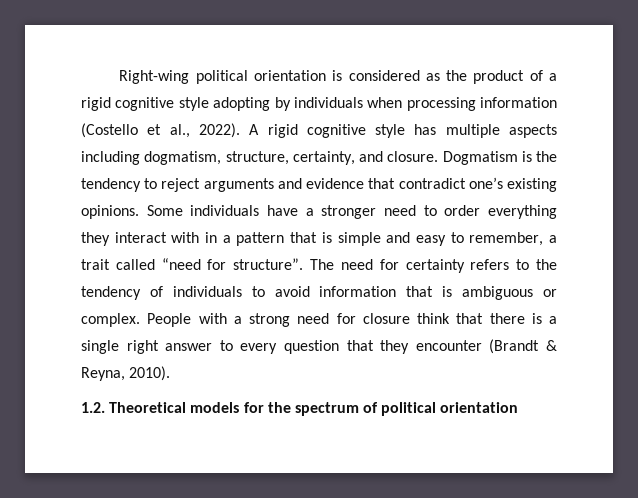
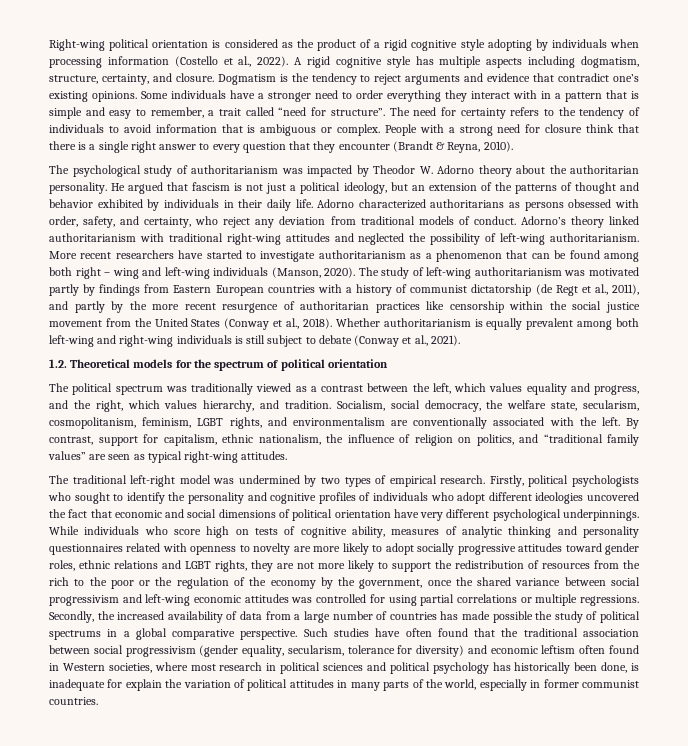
(171, 373) none -> [49,165,639,177] [49,182,639,194] [49,199,639,211] [49,216,639,228] [49,233,640,245] [49,250,639,262] [49,267,640,279] [49,284,640,296] [49,301,640,313] [49,318,640,330] [49,335,460,347] // The psychological study of authoritarianism was impacted by Theodor W. Adorno theory about the authoritarian personality. He argued that fascism is not just a political ideology, but an extension of the patterns of thought and behavior exhibited by individuals in their daily life. Adorno characterized authoritarians as persons obsessed with order, safety, and certainty, who reject any deviation from traditional models of conduct. Adorno’s theory linked authoritarianism with traditional right-wing attitudes and neglected the possibility of left-wing authoritarianism. More recent researchers have started to investigate authoritarianism as a phenomenon that can be found among both right – wing and left-wing individuals (Manson, 2020). The study of left-wing authoritarianism was motivated partly by findings from Eastern European countries with a history of communist dictatorship (de Regt et al., 2011), and partly by the more recent resurgence of authoritarian practices like censorship within the social justice movement from the United States (Conway et al., 2018). Whether authoritarianism is equally prevalent among both left-wing and right-wing individuals is still subject to debate (Conway et al., 2021).
(519, 407) none -> [49,383,639,395] [49,400,639,412] [49,417,639,429] [49,434,639,446] [48,451,288,463] [49,475,639,487] [48,492,640,504] [49,509,639,521] [49,526,639,538] [49,543,639,555] [49,560,640,572] [49,577,640,589] [49,594,639,606] [49,611,640,623] [49,628,639,640] [49,645,639,657] [49,662,639,674] [49,679,640,691] [49,697,98,705] // The political spectrum was traditionally viewed as a contrast between the left, which values equality and progress, and the right, which values hierarchy, and tradition. Socialism, social democracy, the welfare state, secularism, cosmopolitanism, feminism, LGBT rights, and environmentalism are conventionally associated with the left. By contrast, support for capitalism, ethnic nationalism, the influence of religion on politics, and “traditional family values” are seen as typical right-wing attitudes. // The traditional left-right model was undermined by two types of empirical research. Firstly, political psychologists who sought to identify the personality and cognitive profiles of individuals who adopt different ideologies uncovered the fact that economic and social dimensions of political orientation have very different psychological underpinnings. While individuals who score high on tests of cognitive ability, measures of analytic thinking and personality questionnaires related with openness to novelty are more likely to adopt socially progressive attitudes toward gender roles, ethnic relations and LGBT rights, they are not more likely to support the redistribution of resources from the rich to the poor or the regulation of the economy by the government, once the shared variance between social progressivism and left-wing economic attitudes was controlled for using partial correlations or multiple regressions. Secondly, the increased availability of data from a large number of countries has made possible the study of political spectrums in a global comparative perspective. Such studies have often found that the traditional association between social progressivism (gender equality, secularism, tolerance for diversity) and economic leftism often found in Western societies, where most research in political sciences and political psychology has historically been done, is inadequate for explain the variation of political attitudes in many parts of the world, especially in former communist countries.

